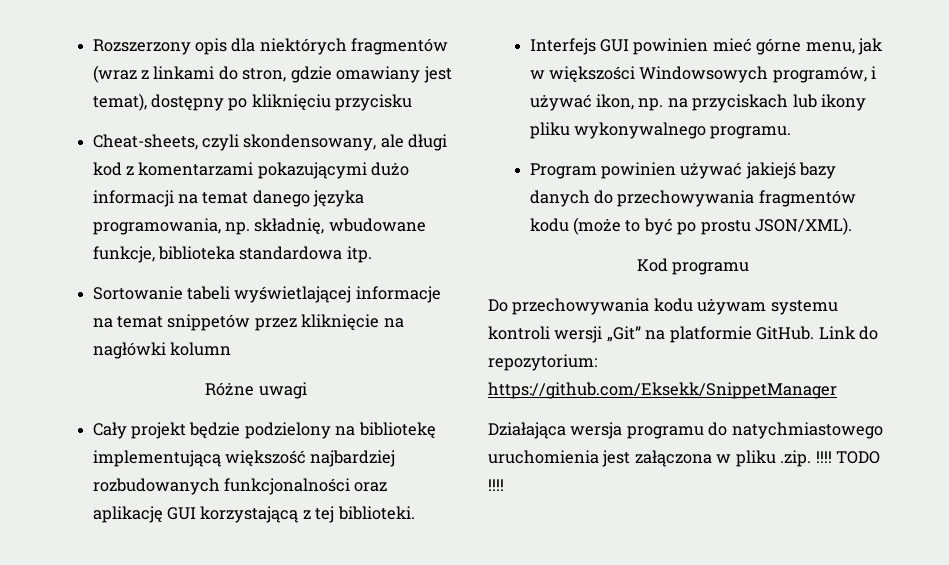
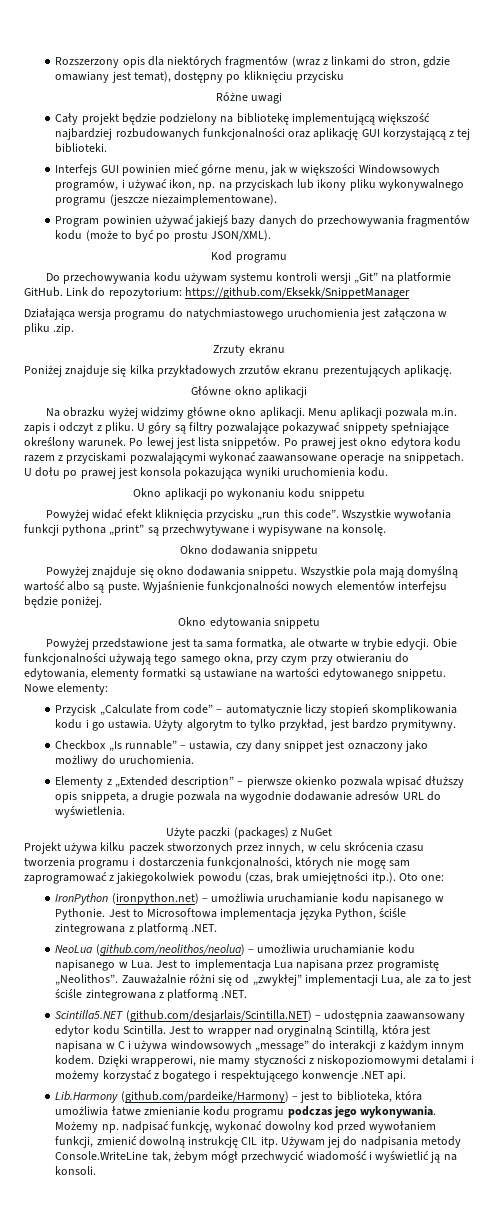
[92,134,448,151] [92,162,410,179] [92,190,365,207] [92,218,426,235] [92,246,372,263] [92,286,441,303] [92,314,404,331] [92,342,232,359] // Cheat-sheets, czyli skondensowany, ale długi kod z komentarzami pokazującymi dużo informacji na temat danego języka programowania, np. składnię, wbudowane funkcje, biblioteka standardowa itp. // Sortowanie tabeli wyświetlającej informacje na temat snippetów przez kliknięcie na nagłówki kolumn -> (344, 77) none
[710,126,792,139] programu. -> [55,194,277,206] programu (jeszcze niezaimplementowane).
[815,451,881,464] [488,479,504,491] !!!! TODO !!!! -> [213,344,285,356] [24,365,452,377] [191,386,307,398] [46,407,458,419] [24,422,449,434] [24,437,461,449] [24,452,464,464] [24,467,389,479] [133,488,365,500] [46,509,452,521] [24,524,386,536] [179,545,319,557] [46,566,459,578] [24,581,447,593] [24,596,103,608] [178,617,320,629] [46,638,457,650] [24,653,410,665] [24,668,446,680] [24,683,109,695] [55,704,458,716] [55,719,457,731] [55,740,428,752] [55,755,194,767] [55,776,464,788] [55,791,441,803] [55,806,126,818] [166,827,332,839] [24,842,425,854] [24,857,410,869] [24,872,445,884] [55,893,445,905] [55,908,407,920] [55,923,218,935] [55,944,415,956] [55,959,439,971] [55,974,472,986] [55,989,248,1001] [55,1010,466,1022] [55,1025,430,1037] [55,1040,465,1052] [55,1055,474,1067] [55,1070,407,1082] [55,1091,422,1103] [55,1106,437,1118] [55,1121,437,1133] [55,1136,461,1148] [55,1151,457,1163] [55,1166,97,1175] // Zrzuty ekranu // Poniżej znajduje się kilka przykładowych zrzutów ekranu prezentujących aplikację. // Główne okno aplikacji // Na obrazku wyżej widzimy główne okno aplikacji. Menu aplikacji pozwala m.in. zapis i odczyt z pliku. U góry są filtry pozwalające pokazywać snippety spełniające określony warunek. Po lewej jest lista snippetów. Po prawej jest okno edytora kodu razem z przyciskami pozwalającymi wykonać zaawansowane operacje na snippetach. U dołu po prawej jest konsola pokazująca wyniki uruchomienia kodu. // Okno aplikacji po wykonaniu kodu snippetu // Powyżej widać efekt kliknięcia przycisku „run this code”. Wszystkie wywołania funkcji pythona „print” są przechwytywane i wypisywane na konsolę. // Okno dodawania snippetu // Powyżej znajduje się okno dodawania snippetu. Wszystkie pola mają domyślną wartość albo są puste. Wyjaśnienie funkcjonalności nowych elementów interfejsu będzie poniżej. // Okno edytowania snippetu // Powyżej przedstawione jest ta sama formatka, ale otwarte w trybie edycji. Obie funkcjonalności używają tego samego okna, przy czym przy otwieraniu do edytowania, elementy formatki są ustawiane na wartości edytowanego snippetu. Nowe elementy: // Przycisk „Calculate from code” – automatycznie liczy stopień skomplikowania kodu i go ustawia. Użyty algorytm to tylko przykład, jest bardzo prymitywny. // Checkbox „Is runnable” – ustawia, czy dany snippet jest oznaczony jako możliwy do uruchomienia. // Elementy z „Extended description” – pierwsze okienko pozwala wpisać dłuższy opis snippeta, a drugie pozwala na wygodnie dodawanie adresów URL do wyświetlenia. // Użyte paczki (packages) z NuGet // Projekt używa kilku paczek stworzonych przez innych, w celu skrócenia czasu tworzenia programu i dostarczenia funkcjonalności, których nie mogę sam zaprogramować z jakiegokolwiek powodu (czas, brak umiejętności itp.). Oto one: // IronPython (ironpython.net) – umożliwia uruchamianie kodu napisanego w Pythonie. Jest to Microsoftowa implementacja języka Python, ściśle zintegrowana z platformą .NET. // NeoLua (github.com/neolithos/neolua) – umożliwia uruchamianie kodu napisanego w Lua. Jest to implementacja Lua napisana przez programistę „Neolithos”. Zauważalnie różni się od „zwykłej” implementacji Lua, ale za to jest ściśle zintegrowana z platformą .NET. // Scintilla5.NET (github.com/desjarlais/Scintilla.NET) – udostępnia zaawansowany edytor kodu Scintilla. Jest to wrapper nad oryginalną Scintillą, która jest napisana w C i używa windowsowych „message” do interakcji z każdym innym kodem. Dzięki wrapperowi, nie mamy styczności z niskopoziomowymi detalami i możemy korzystać z bogatego i respektującego konwencje .NET api. // Lib.Harmony (github.com/pardeike/Harmony) – jest to biblioteka, która umożliwia łatwe zmienianie kodu programu podczas jego wykonywania. Możemy np. nadpisać funkcję, wykonać dowolny kod przed wywołaniem funkcji, zmienić dowolną instrukcję CIL itp. Używam jej do nadpisania metody Console.WriteLine tak, żebym mógł przechwycić wiadomość i wyświetlić ją na konsoli.

